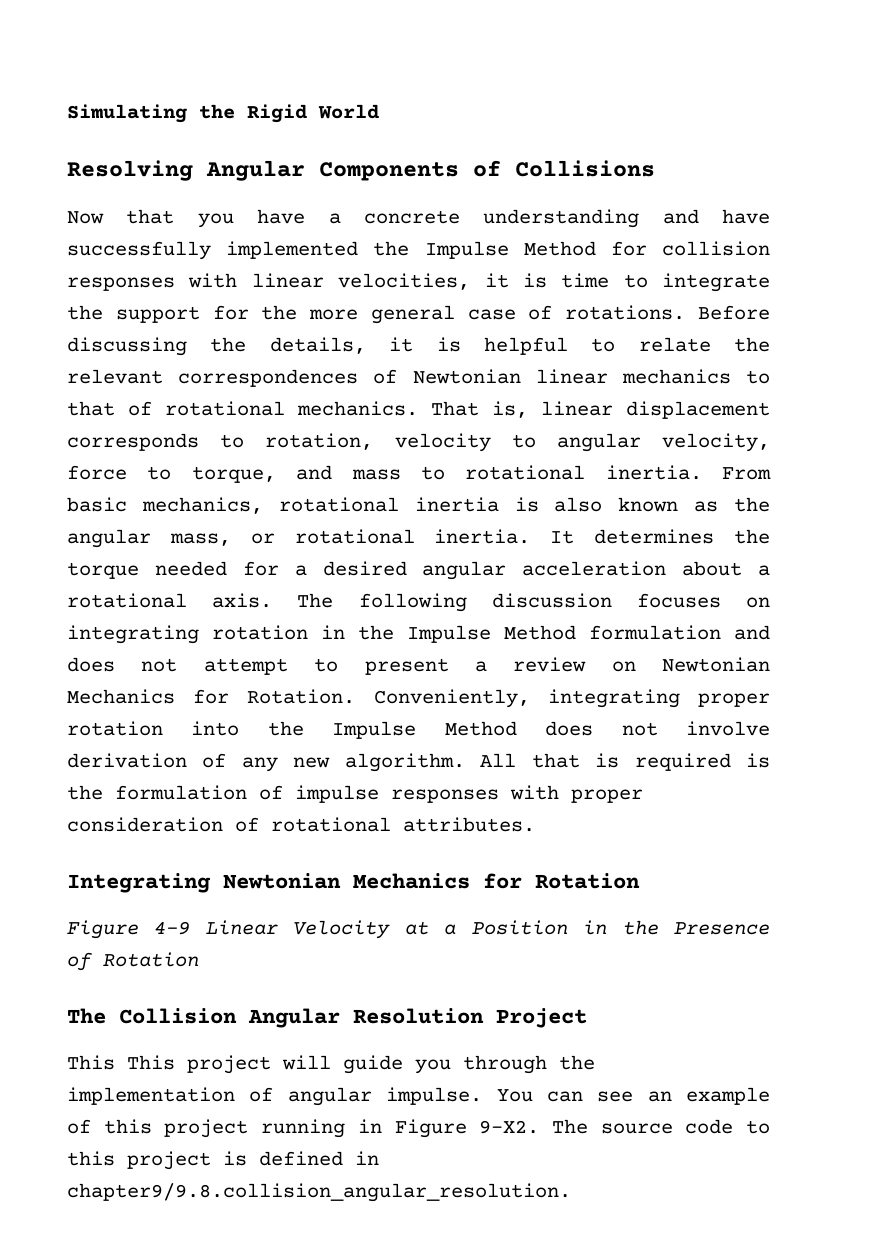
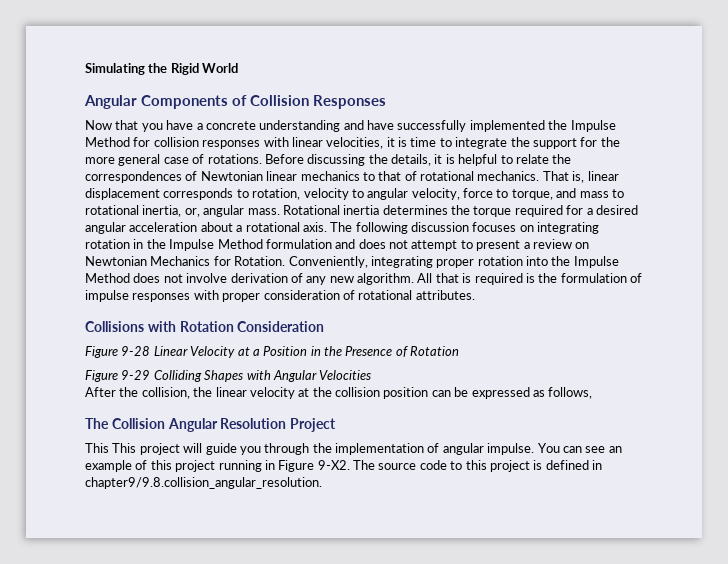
[67,160,193,181] Resolving -> (239, 68) none
[515,160,655,177] Collisions -> [250,95,386,109] Collision Responses
[67,369,163,384] relevant -> (572, 159) none
[605,465,771,480] [67,497,770,514] [67,529,575,548] inertia. From basic mechanics, rotational inertia is also known as the angular mass, or rotational inertia. It -> [142,205,380,217] inertia, or, angular mass. Rotational inertia
[154,561,227,576] needed -> [514,205,563,217] required
[67,873,640,893] [67,920,191,939] Integrating Newtonian Mechanics for Rotation // Figure 4-9 -> [85,321,325,332] [85,346,151,358] Collisions with Rotation Consideration // Figure 9-28
(199, 959) none -> [85,370,372,382] [85,387,593,399] // Figure 9-29 Colliding Shapes with Angular Velocities // After the collision, the linear velocity at the collision position can be expressed as follows,

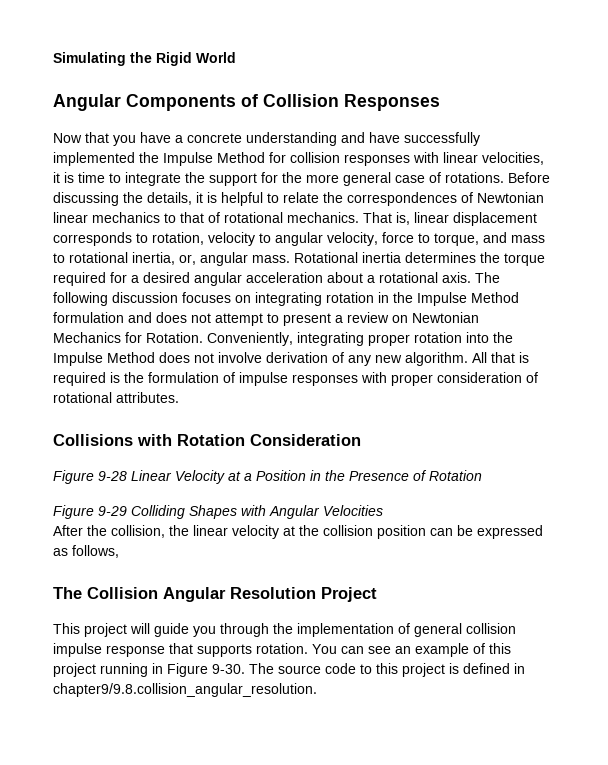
[112,443,137,453] This -> (80, 628) none
[442,443,535,455] angular impulse. -> [414,623,516,637] [53,643,308,657] general collision impulse response that supports rotation.
[317,460,350,470] 9-X2. -> [212,664,245,674] 9-30.

